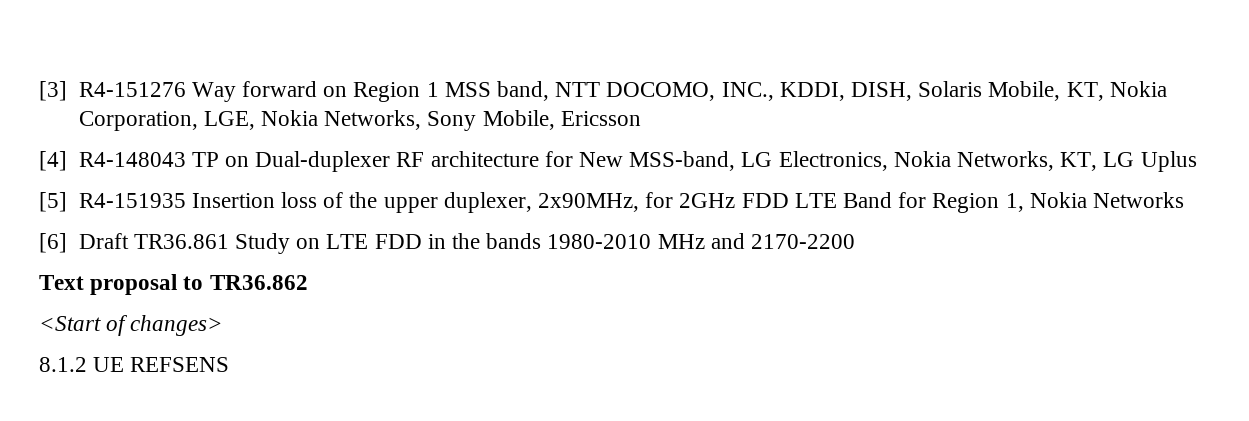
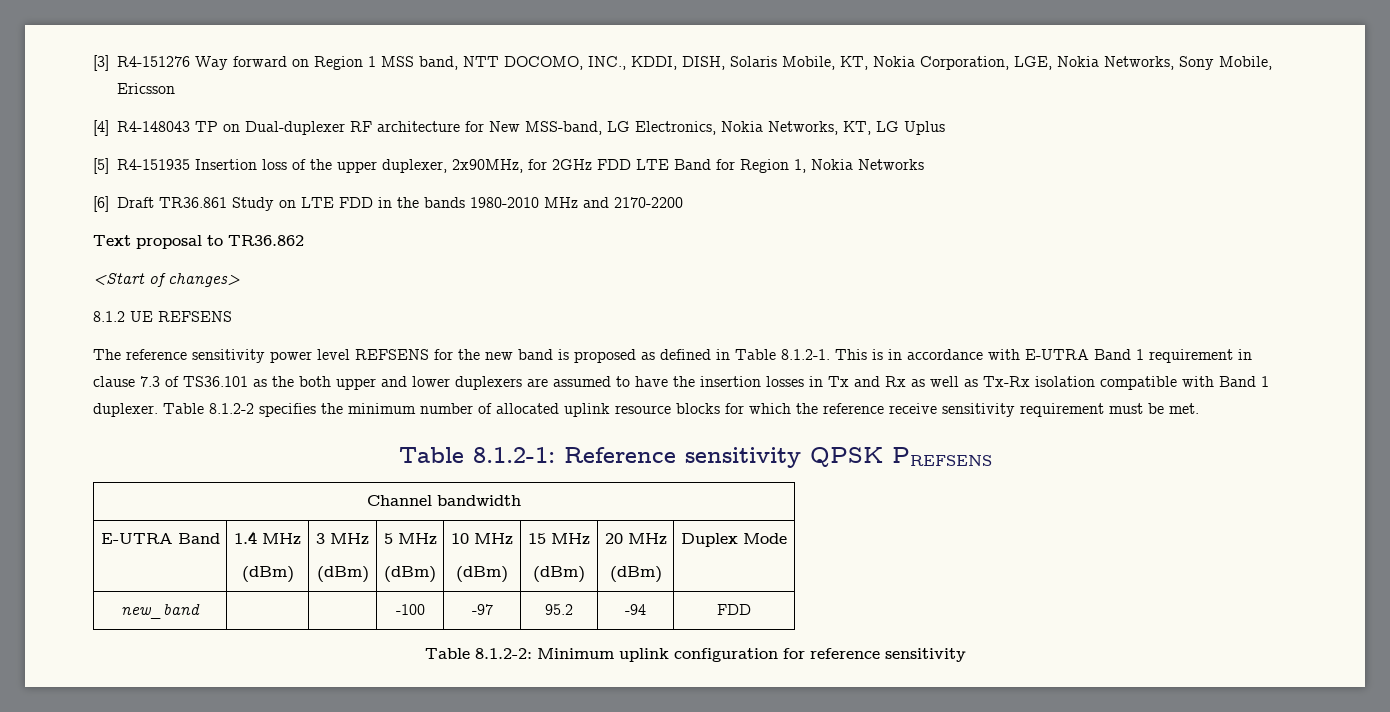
(230, 364) none -> [93,349,1252,363] [93,376,1269,390] [93,403,1199,417] [398,447,992,468] [367,495,521,506] [100,533,220,544] [234,531,301,545] [241,566,294,583] [316,533,369,545] [316,566,369,583] [383,533,437,545] [384,566,436,583] [451,533,513,545] [456,566,508,583] [528,533,590,545] [533,566,585,583] [604,533,667,545] [609,566,662,583] [681,533,787,547] [121,604,200,619] [395,604,425,615] [471,604,493,615] [545,604,573,615] [625,604,646,615] [717,604,751,615] [424,648,966,662] // The reference sensitivity power level REFSENS for the new band is proposed as defined in Table 8.1.2-1. This is in accordance with E-UTRA Band 1 requirement in clause 7.3 of TS36.101 as the both upper and lower duplexers are assumed to have the insertion losses in Tx and Rx as well as Tx-Rx isolation compatible with Band 1 duplexer. Table 8.1.2-2 specifies the minimum number of allocated uplink resource blocks for which the reference receive sensitivity requirement must be met. // Table 8.1.2-1: Reference sensitivity QPSK PREFSENS // Channel bandwidth // E-UTRA Band | 1.4 MHz // (dBm) | 3 MHz // (dBm) | 5 MHz // (dBm) | 10 MHz // (dBm) | 15 MHz // (dBm) | 20 MHz // (dBm) | Duplex Mode // new_band | | | -100 | -97 | 95.2 | -94 | FDD // Table 8.1.2-2: Minimum uplink configuration for reference sensitivity

